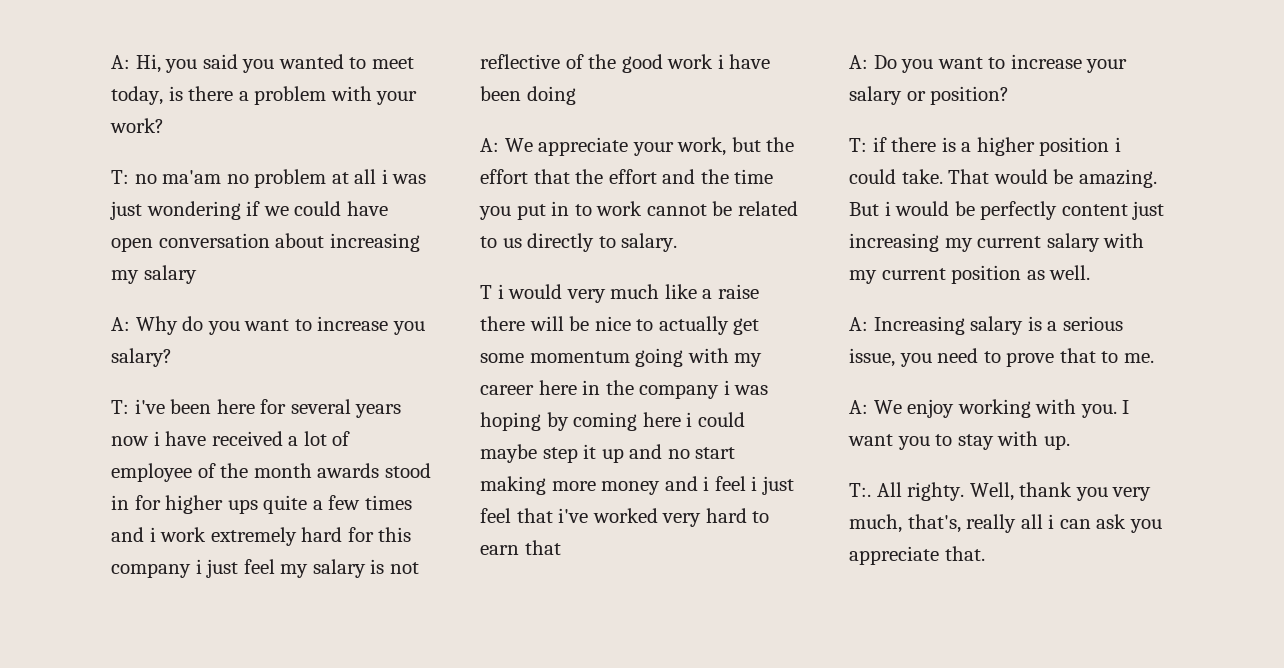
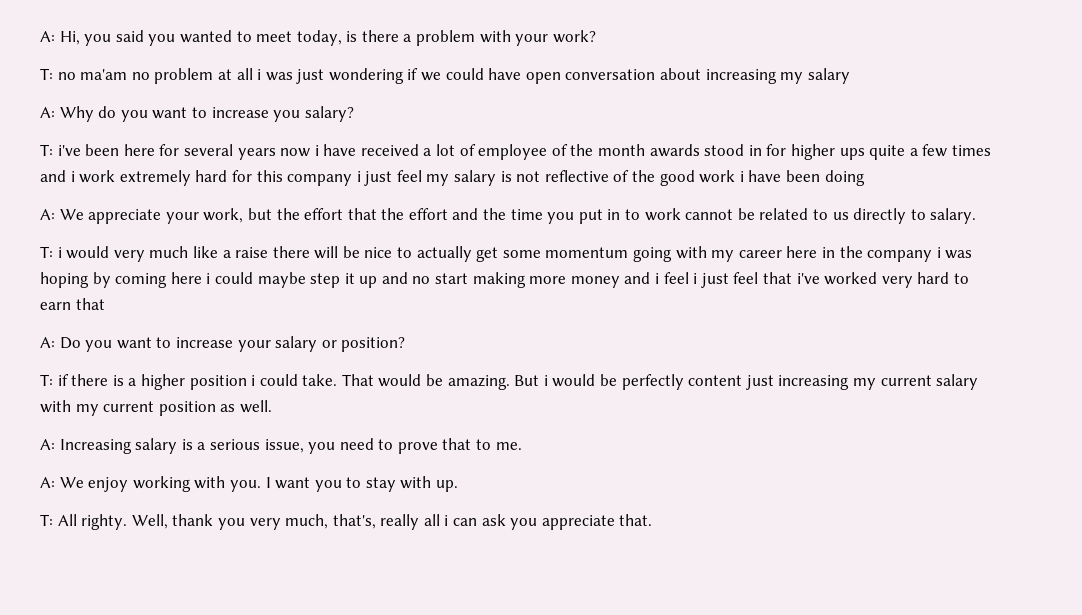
[480,285,492,299] T -> [40,246,53,258] T:
[849,483,871,497] T:. -> [40,514,53,526] T:

